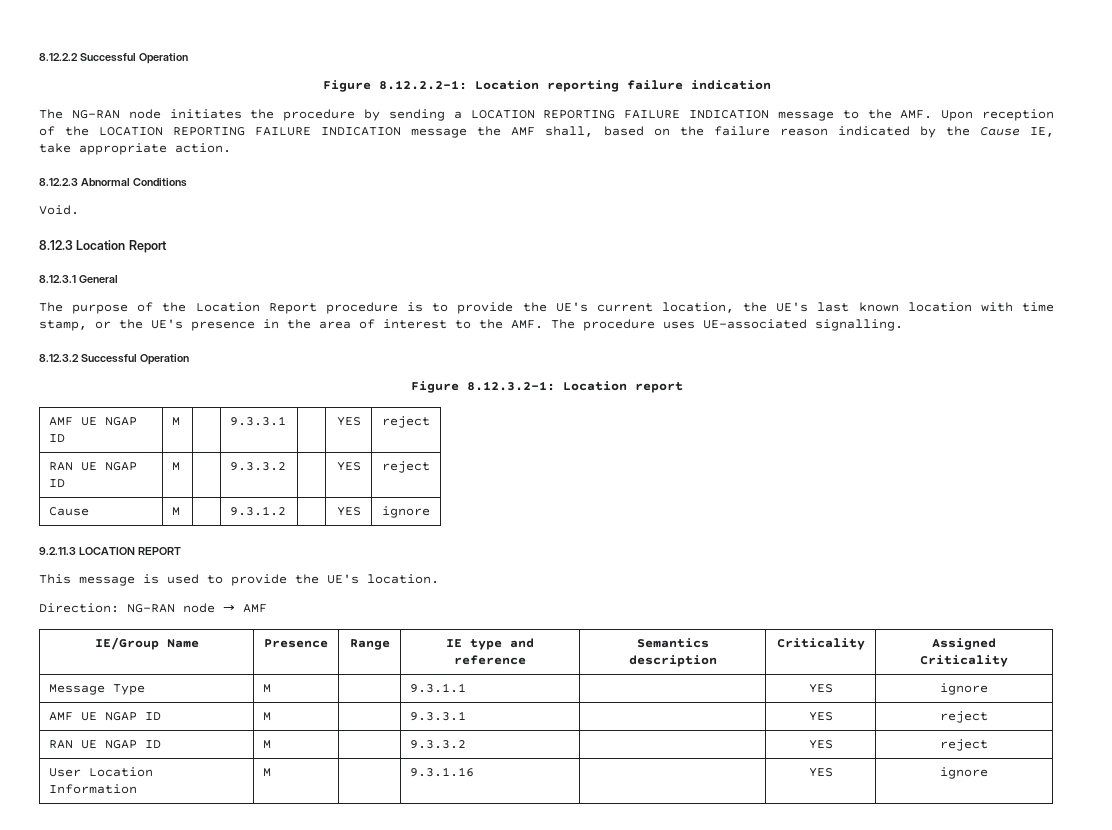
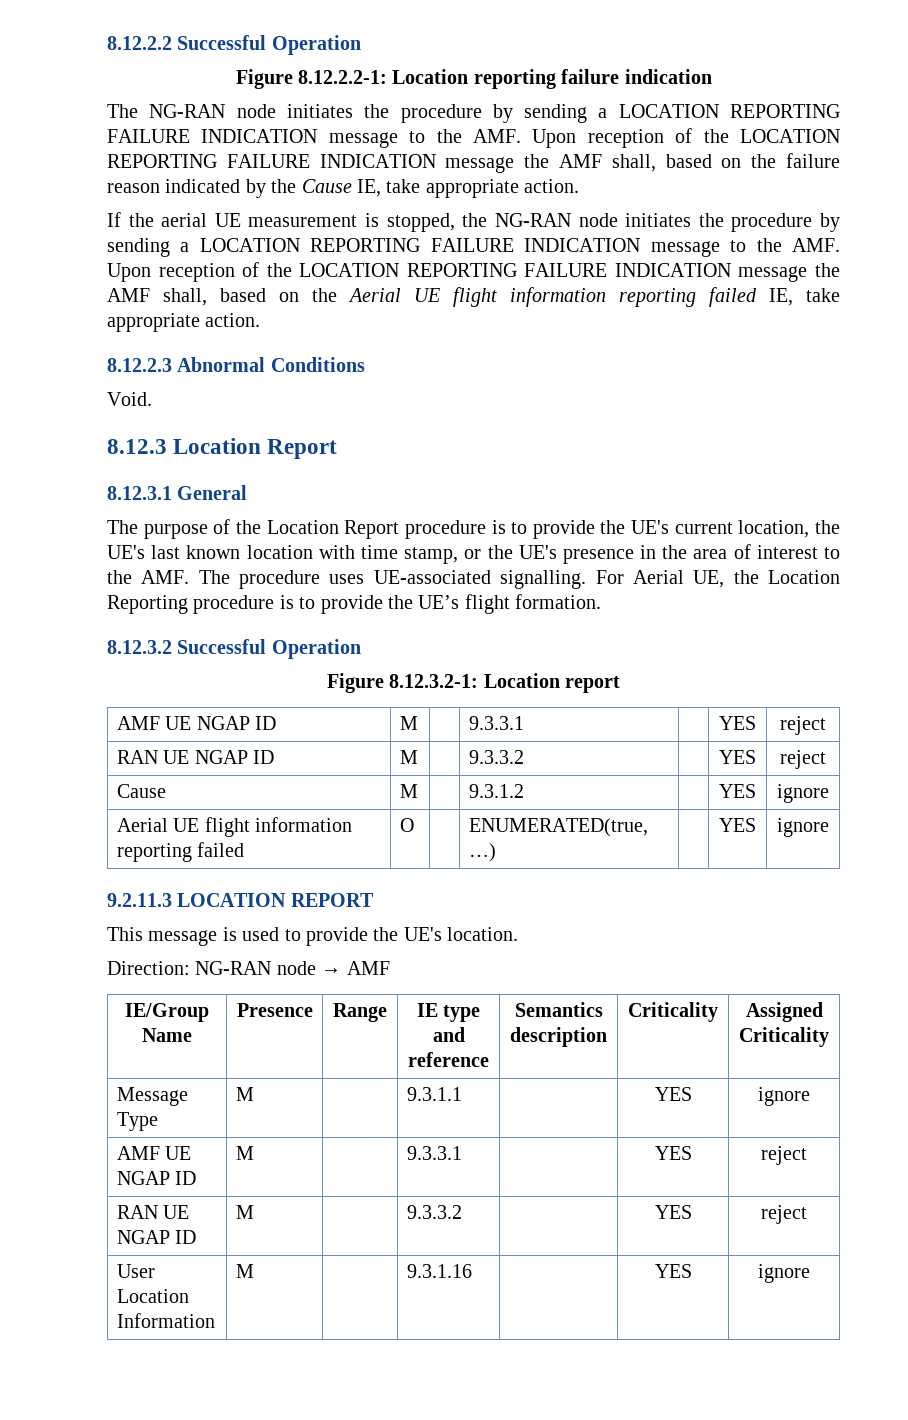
(231, 148) none -> [107,212,840,232] [107,238,840,257] [107,262,840,282] [107,287,840,307] [107,313,261,332] // If the aerial UE measurement is stopped, the NG-RAN node initiates the procedure by sending a LOCATION REPORTING FAILURE INDICATION message to the AMF. Upon reception of the LOCATION REPORTING FAILURE INDICATION message the AMF shall, based on the Aerial UE flight information reporting failed IE, take appropriate action.
(903, 325) none -> [595,570,841,588] [107,594,602,614] For Aerial UE, the Location Reporting procedure is to provide the UE’s flight formation.
(430, 512) none -> [116,817,353,837] [116,842,245,862] [399,818,414,832] [468,818,648,837] [468,843,496,862] [718,818,756,832] [776,818,829,837] // Aerial UE flight information reporting failed | O | | ENUMERATED(true, …) | | YES | ignore

